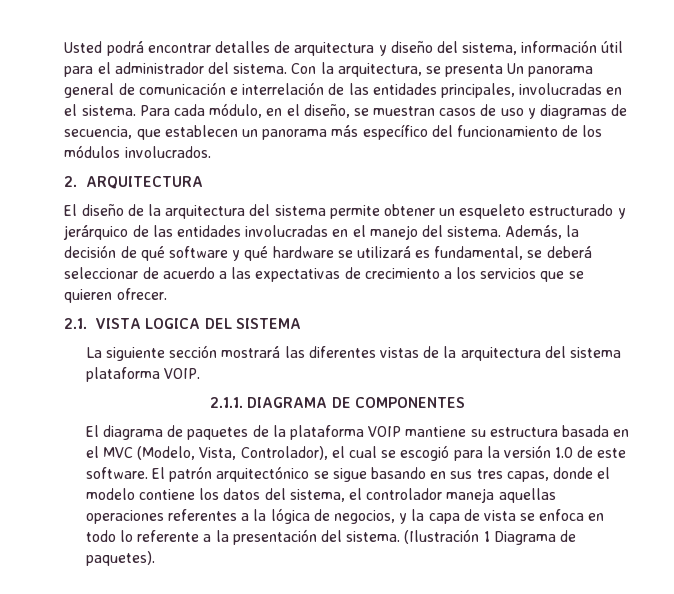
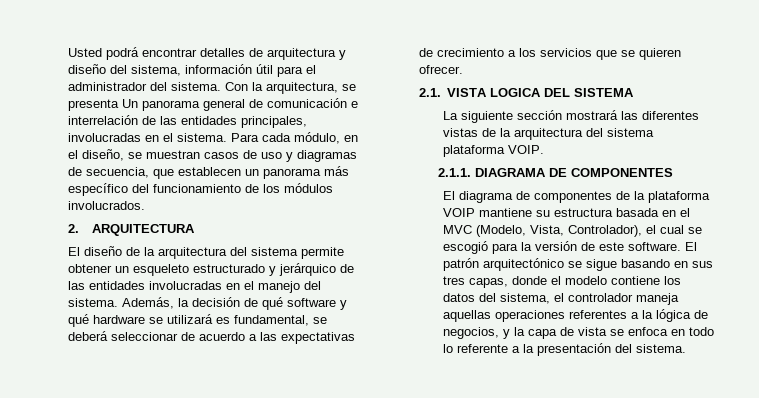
[187,427,249,440] paquetes -> [533,191,612,203] componentes
[555,447,574,458] 1.0 -> (577, 246) none
[404,529,576,545] [85,551,155,566] (Ilustración 1 Diagrama de paquetes). -> (686, 348) none

